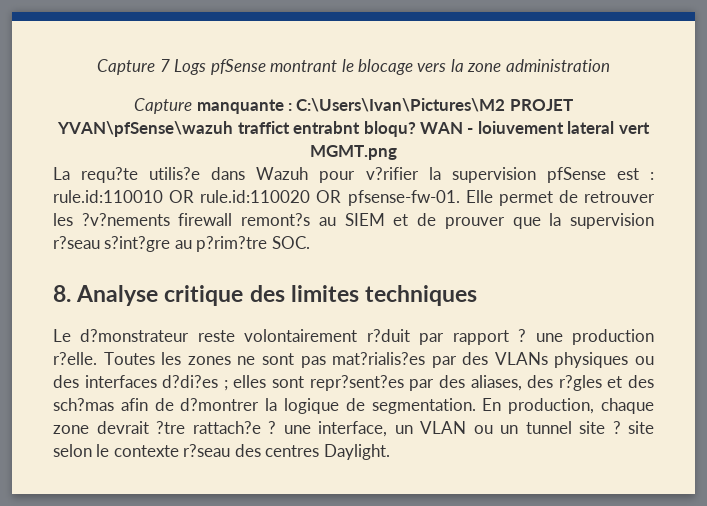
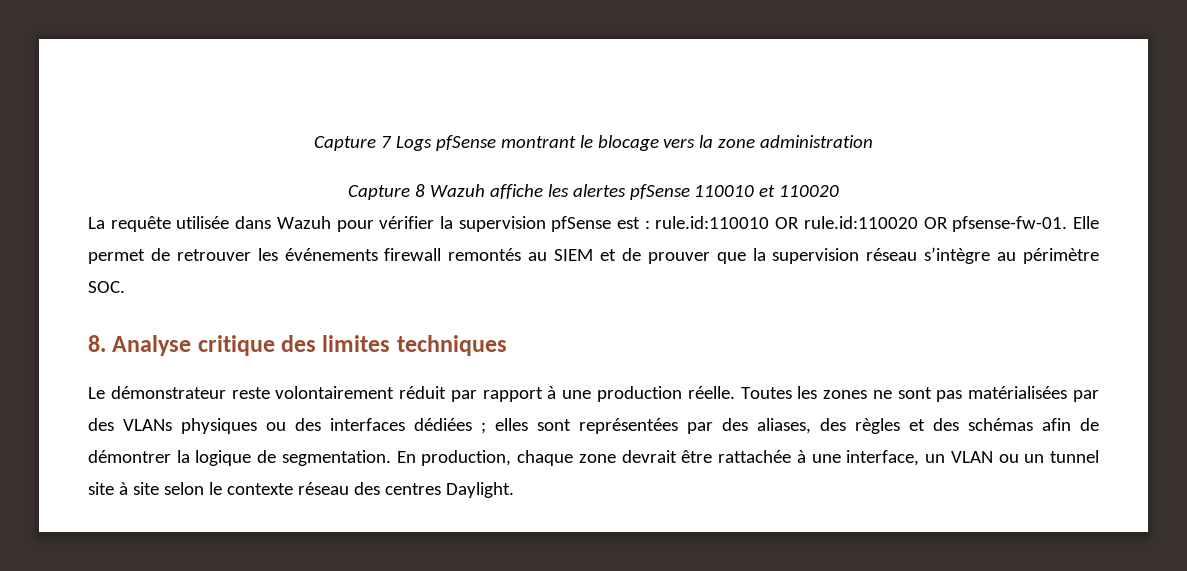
[196,98,573,114] [57,121,650,137] [310,145,397,160] manquante : C:\Users\Ivan\Pictures\M2 PROJET YVAN\pfSense\wazuh traffict entrabnt bloqu? WAN - loiuvement lateral vert MGMT.png -> [414,184,840,200] 8 Wazuh affiche les alertes pfSense 110010 et 110020
[81,167,201,183] requ?te utilis?e -> [110,216,230,232] requête utilisée
[365,167,419,180] v?rifier -> [379,216,435,229] vérifier
[81,213,311,226] ?v?nements firewall remont?s -> [284,248,522,261] événements firewall remontés
[53,236,268,252] r?seau s?int?gre au p?rim?tre -> [866,247,1099,264] réseau s’intègre au périmètre
[80,329,190,342] d?monstrateur -> [110,386,226,399] démonstrateur
[366,329,410,342] r?duit -> [399,386,447,399] réduit
[518,329,527,342] ? -> [547,386,557,399] à
[53,352,97,365] r?elle. -> [687,386,735,399] réelle.
[332,352,426,365] mat?rialis?es -> [968,386,1068,399] matérialisées
[162,375,219,388] d?di?es -> [414,418,472,431] dédiées
[309,375,404,391] repr?sent?es -> [579,418,678,434] représentées
[558,375,602,391] r?gles -> [855,418,900,434] règles
[53,398,114,411] sch?mas -> [968,418,1033,431] schémas
[180,398,260,411] d?montrer -> [88,450,171,463] démontrer
[156,421,276,434] ?tre rattach?e ? -> [681,450,806,463] être rattachée à
[612,421,621,434] ? -> [118,482,128,495] à
[183,444,231,457] r?seau -> [297,482,349,495] réseau

